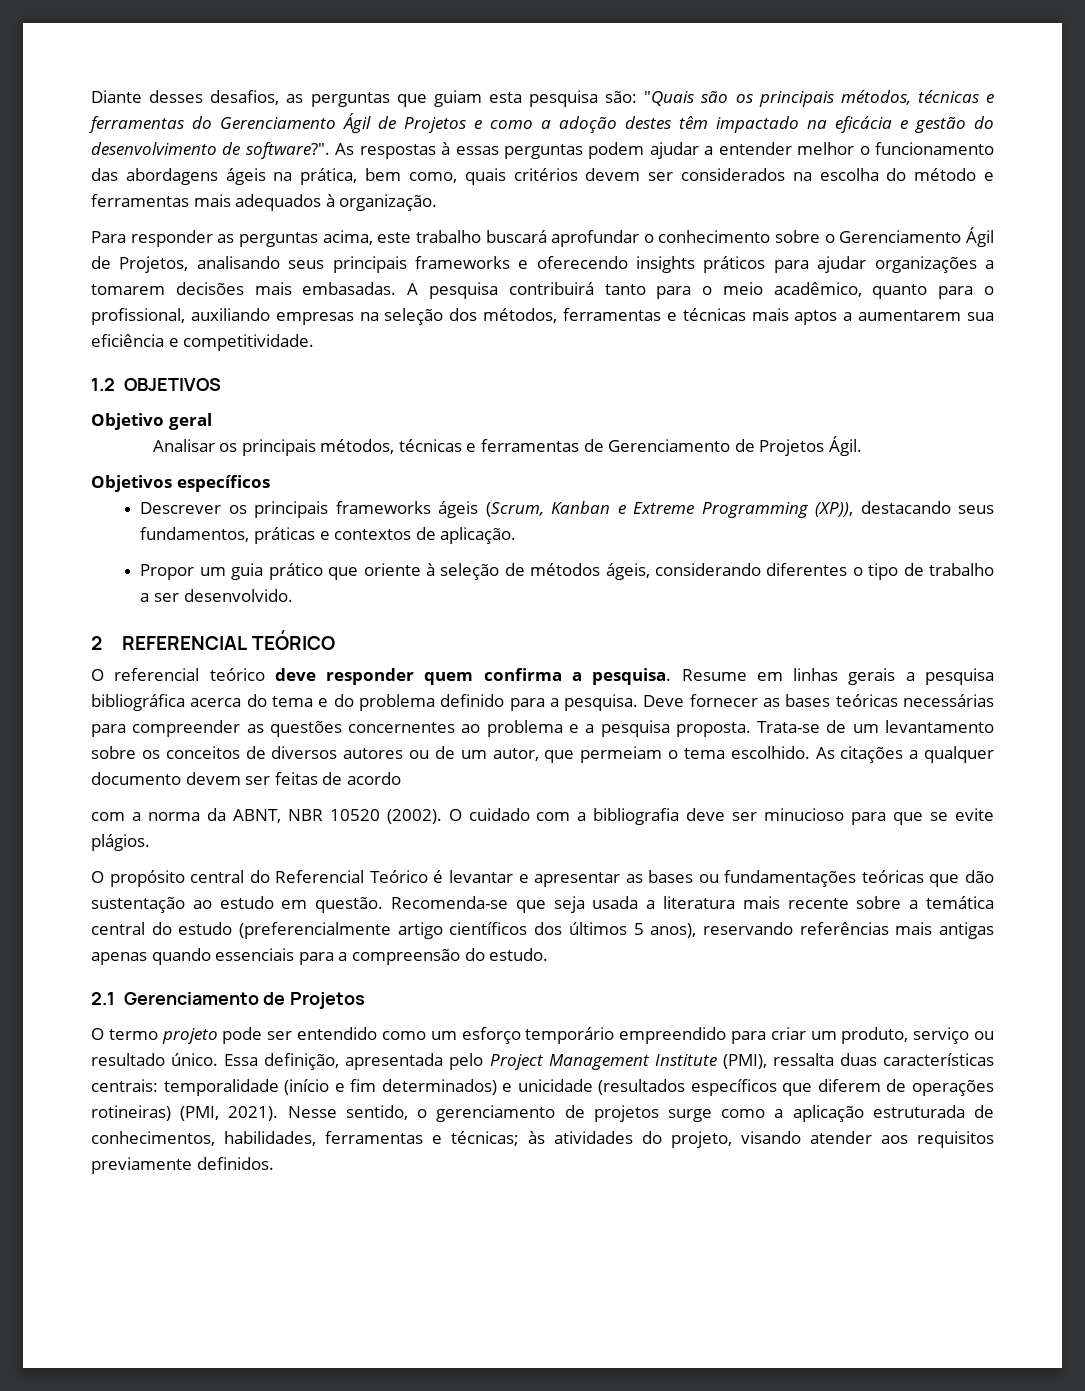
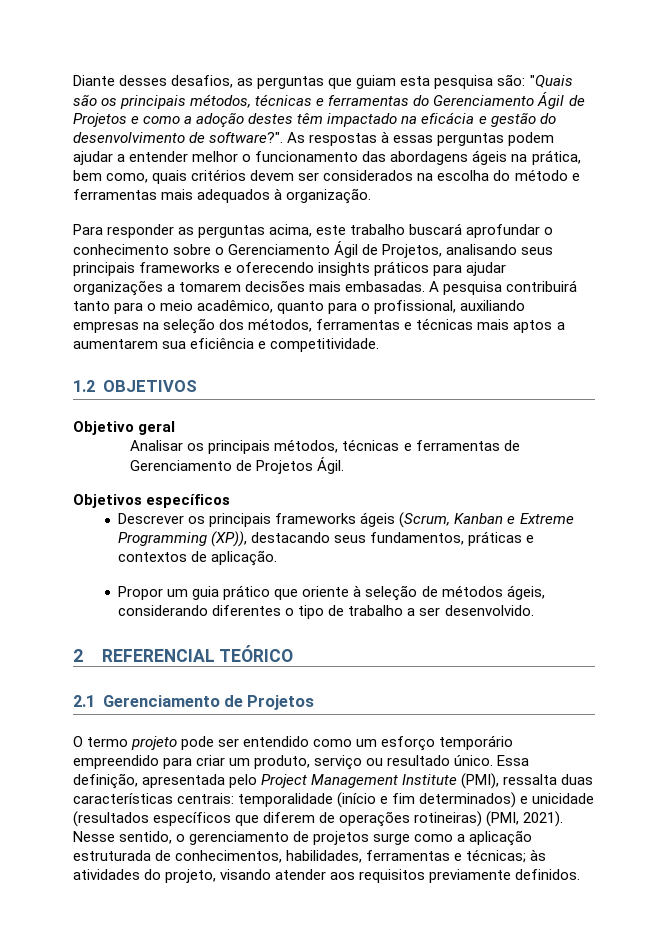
[91,668,995,685] [91,694,994,711] [91,720,994,737] [91,746,995,763] [91,772,401,785] [91,808,994,825] [91,834,150,851] [91,870,994,887] [91,896,994,913] [91,922,995,939] [91,948,549,965] // O referencial teórico deve responder quem confirma a pesquisa. Resume em linhas gerais a pesquisa bibliográfica acerca do tema e do problema definido para a pesquisa. Deve fornecer as bases teóricas necessárias para compreender as questões concernentes ao problema e a pesquisa proposta. Trata-se de um levantamento sobre os conceitos de diversos autores ou de um autor, que permeiam o tema escolhido. As citações a qualquer documento devem ser feitas de acordo // com a norma da ABNT, NBR 10520 (2002). O cuidado com a bibliografia deve ser minucioso para que se evite plágios. // O propósito central do Referencial Teórico é levantar e apresentar as bases ou fundamentações teóricas que dão sustentação ao estudo em questão. Recomenda-se que seja usada a literatura mais recente sobre a temática central do estudo (preferencialmente artigo científicos dos últimos 5 anos), reservando referências mais antigas apenas quando essenciais para a compreensão do estudo. -> (294, 653) none

